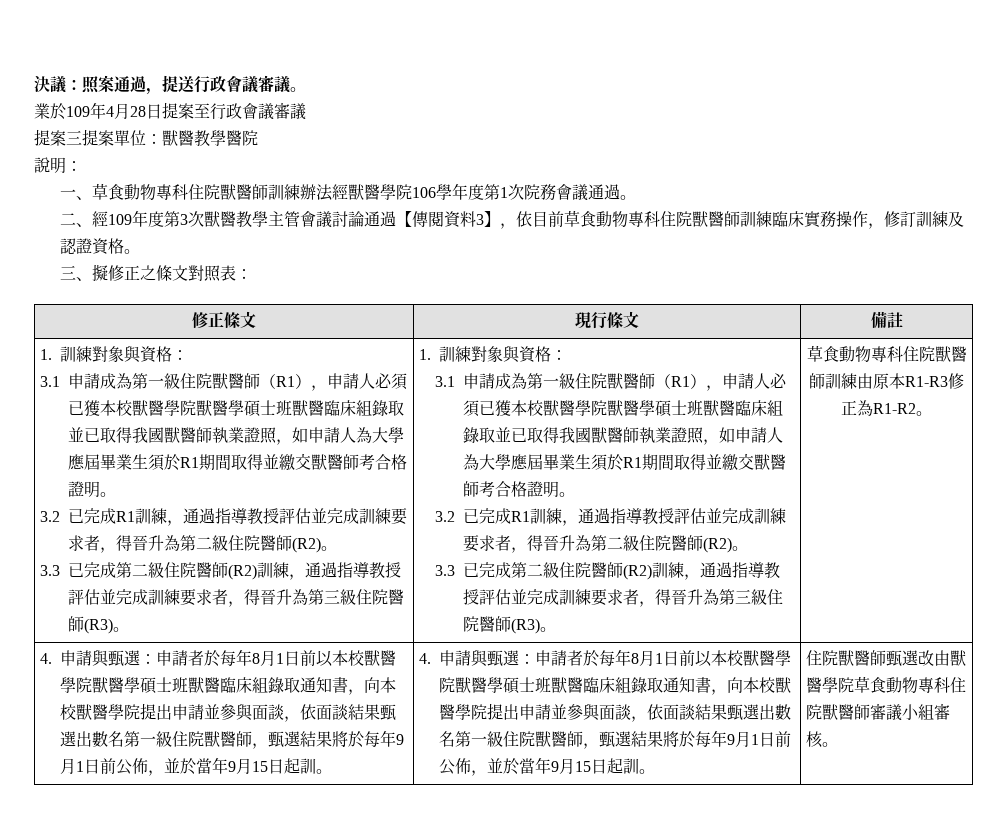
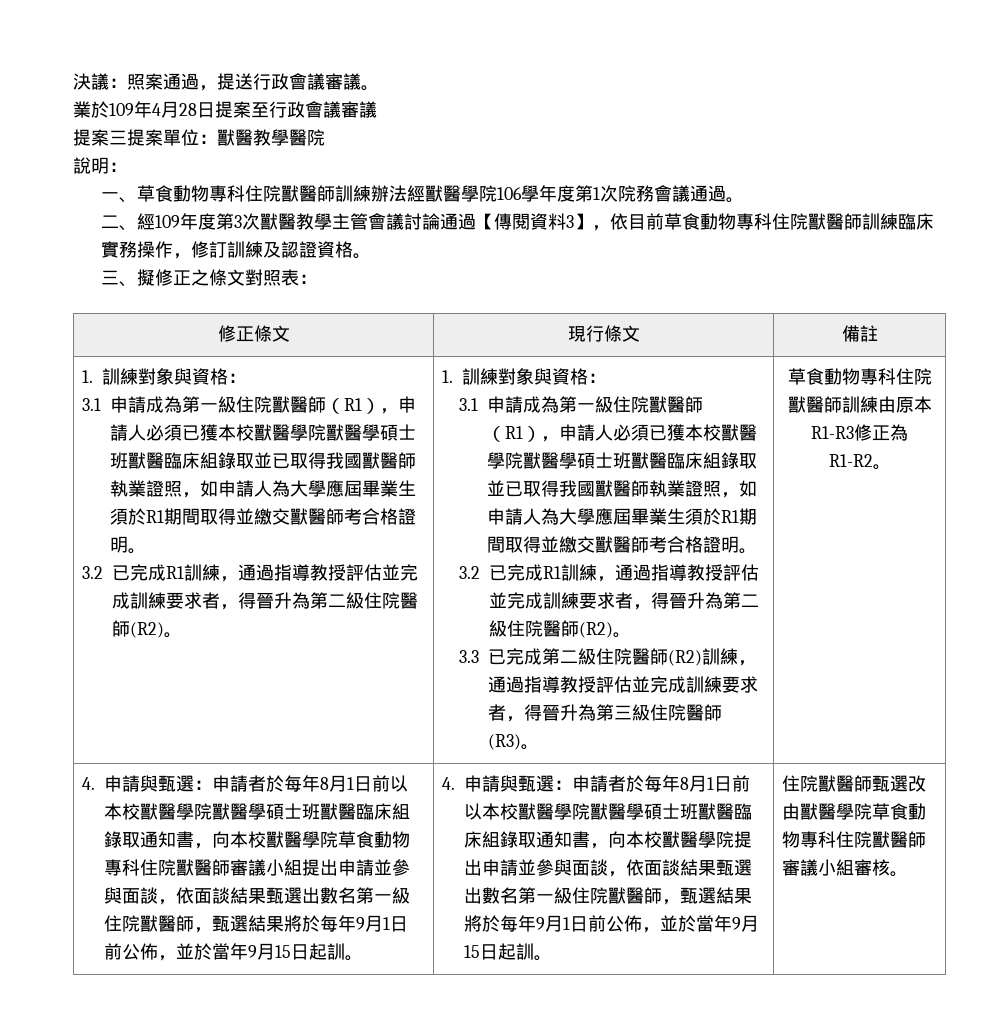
[40,562,402,580] [68,589,405,607] [68,616,130,634] // 3.3已完成第二級住院醫師(R2)訓練，通過指導教授評估並完成訓練要求者，得晉升為第三級住院醫師(R3)。 -> (183, 635) none
(141, 712) none -> [338,831,411,848] [104,859,303,876] 草食動物專科住院獸醫師審議小組

